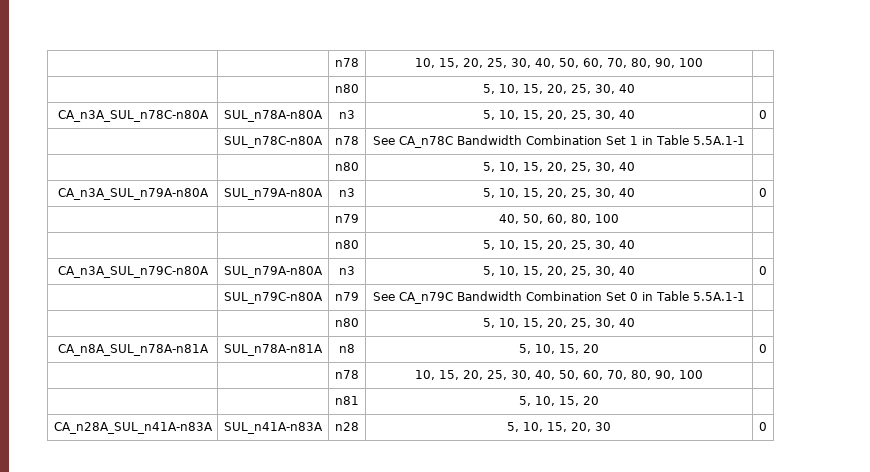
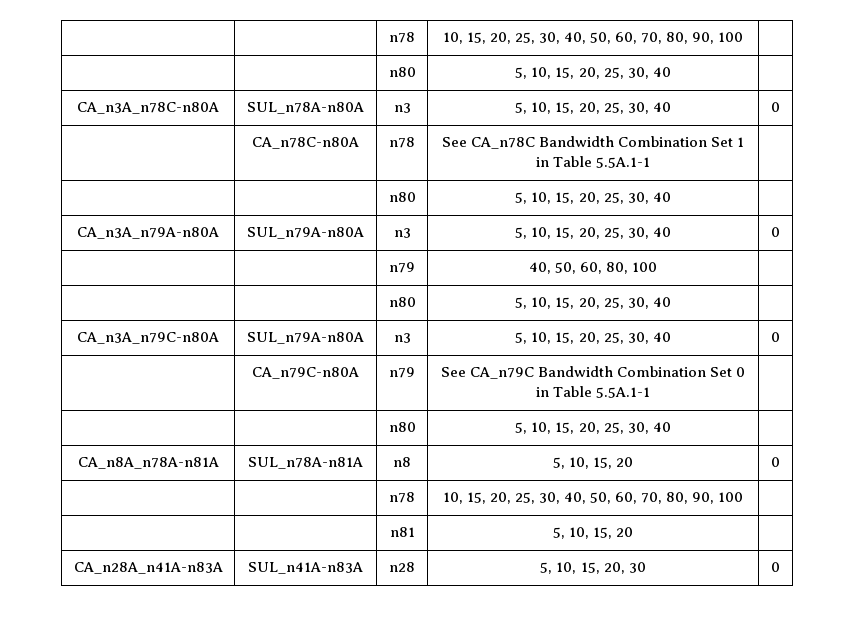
[57,110,209,122] CA_n3A_SUL_n78C-n80A -> [77,102,219,114] CA_n3A_n78C-n80A
[224,136,323,148] SUL_n78C-n80A -> [252,137,359,149] CA_n78C-n80A
[57,188,209,200] CA_n3A_SUL_n79A-n80A -> [77,227,219,239] CA_n3A_n79A-n80A
[57,266,209,278] CA_n3A_SUL_n79C-n80A -> [77,332,219,344] CA_n3A_n79C-n80A
[224,292,323,304] SUL_n79C-n80A -> [252,367,359,379] CA_n79C-n80A
[57,344,209,356] CA_n8A_SUL_n78A-n81A -> [77,457,219,469] CA_n8A_n78A-n81A
[53,422,213,434] CA_n28A_SUL_n41A-n83A -> [73,562,223,574] CA_n28A_n41A-n83A

